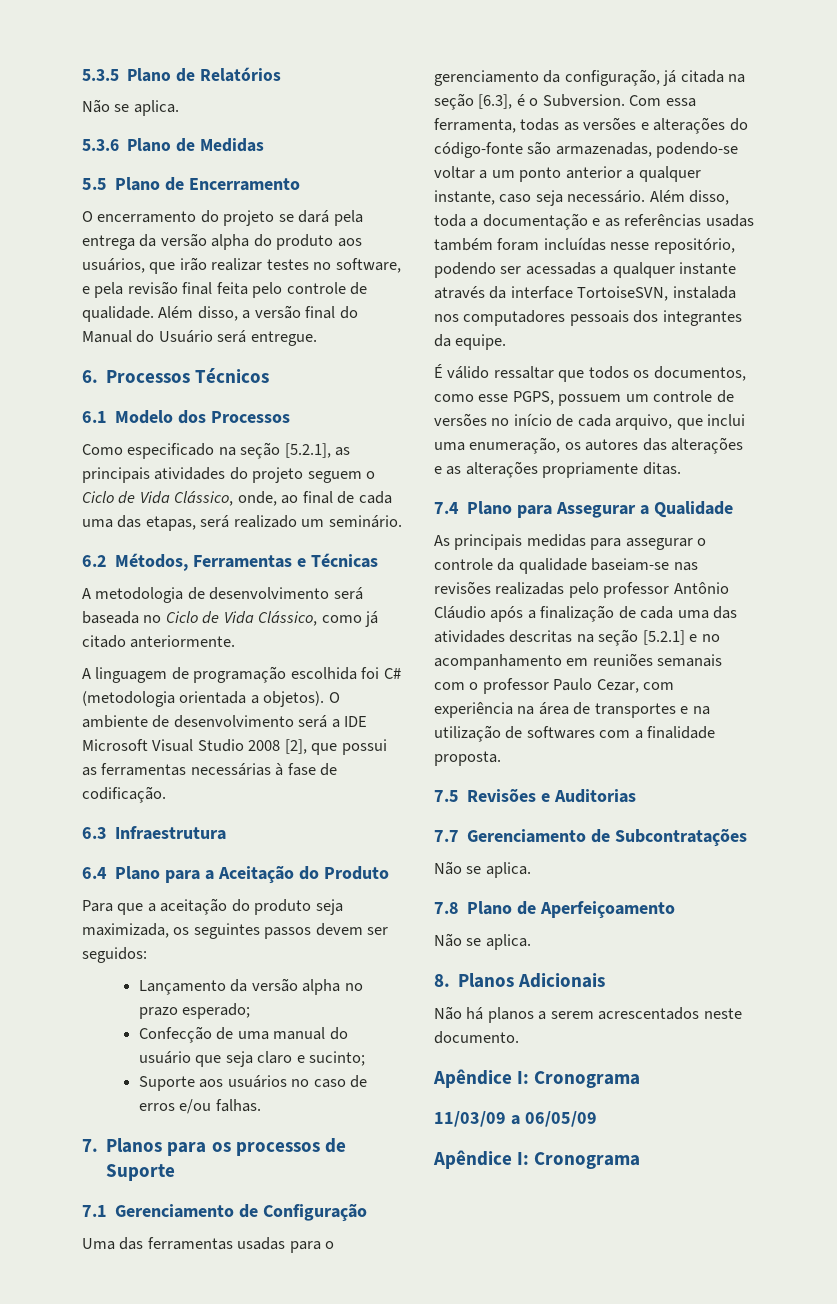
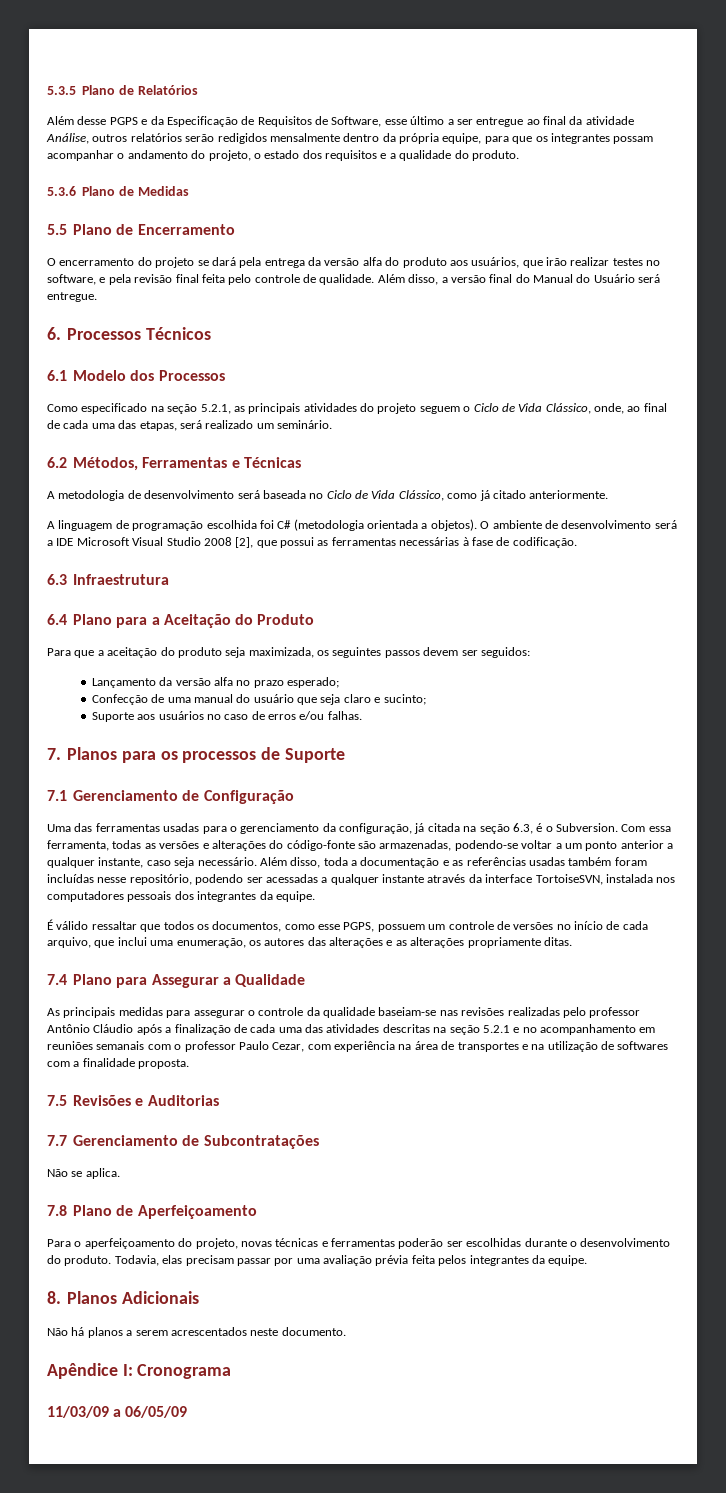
[82,99,179,116] Não se aplica. -> [47,116,634,127] [46,133,654,144] [47,150,519,161] Além desse PGPS e da Especificação de Requisitos de Software, esse último a ser entregue ao final da atividade Análise, outros relatórios serão redigidos mensalmente dentro da própria equipe, para que os integrantes possam acompanhar o andamento do projeto, o estado dos requisitos e a qualidade do produto.
[211,234,250,250] alpha -> [362,257,382,266] alfa
[284,443,331,458] [5.2.1], -> [200,404,231,414] 5.2.1,
[302,979,341,995] alpha -> [213,677,233,686] alfa
[478,94,513,109] [6.3], -> [512,823,533,834] 6.3,
[642,630,685,645] [5.2.1] -> [482,1025,510,1033] 5.2.1
[434,933,531,950] Não se aplica. -> [47,1238,671,1249] [47,1255,588,1266] Para o aperfeiçoamento do projeto, novas técnicas e ferramentas poderão ser escolhidas durante o desenvolvimento do produto. Todavia, elas precisam passar por uma avaliação prévia feita pelos integrantes da equipe.
[433,1150,641,1169] // Apêndice I: Cronograma -> (188, 1412) none

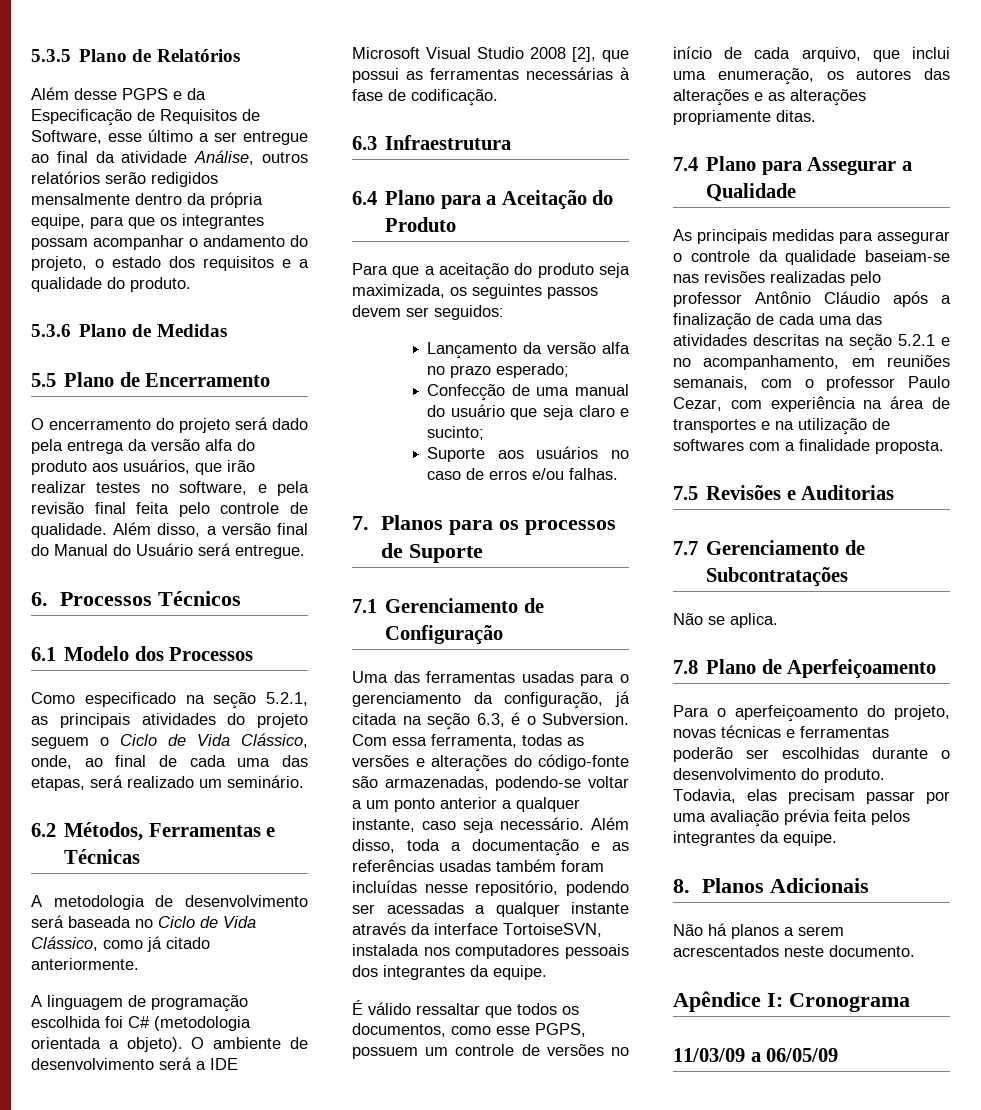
[197,257,236,266] se dará -> [235,417,308,430] será dado
[430,519,477,531] objetos). -> [126,1037,183,1052] objeto).
[540,1024,636,1035] acompanhamento -> [703,355,840,370] acompanhamento,
[96,1041,145,1050] semanais -> [673,376,748,390] semanais,

